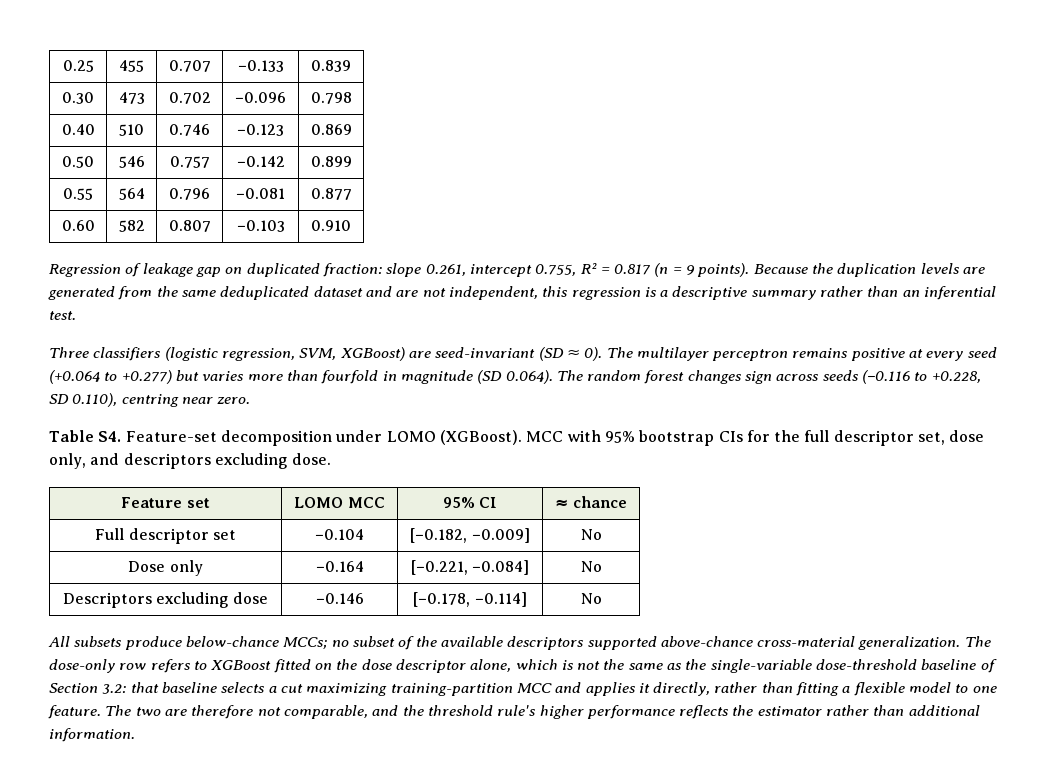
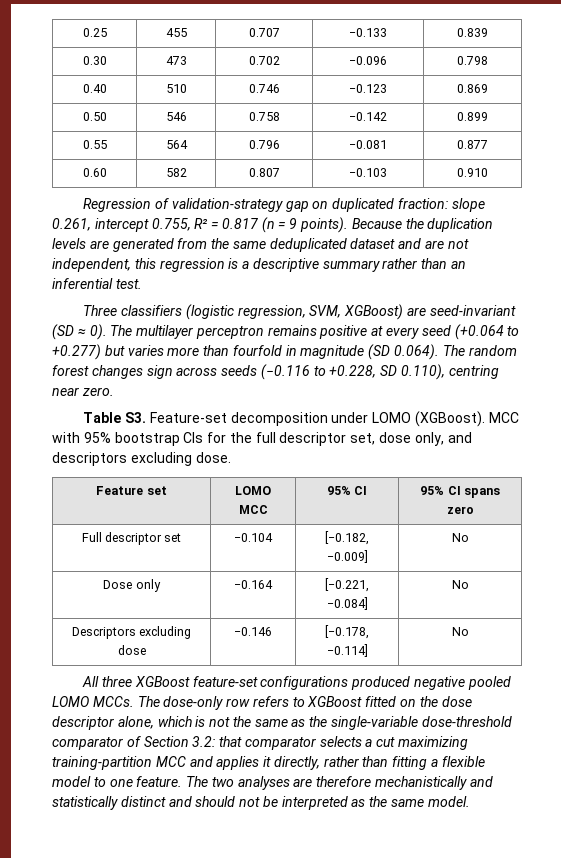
[169,156,210,168] 0.757 -> [248,112,280,121] 0.758
[142,263,193,277] leakage -> [171,198,283,212] validation-strategy
[98,431,122,442] S4. -> [124,412,146,423] S3.
[555,496,627,508] ≈ chance -> [420,486,500,498] [446,506,474,514] 95% CI spans zero
[74,636,961,650] subsets produce below-chance MCCs; no subset of the available descriptors supported above-chance cross-material generalization. -> [101,676,511,690] [52,696,134,707] three XGBoost feature-set configurations produced negative pooled LOMO MCCs.
[921,659,977,670] baseline -> [52,737,123,750] comparator
[161,682,217,693] baseline -> [244,737,316,750] comparator
(161, 711) none -> [237,776,290,790] analyses
[257,705,980,719] [49,728,135,742] not comparable, and the threshold rule's higher performance reflects the estimator rather than additional information. -> [375,776,493,790] [52,796,470,810] mechanistically and statistically distinct and should not be interpreted as the same model.

